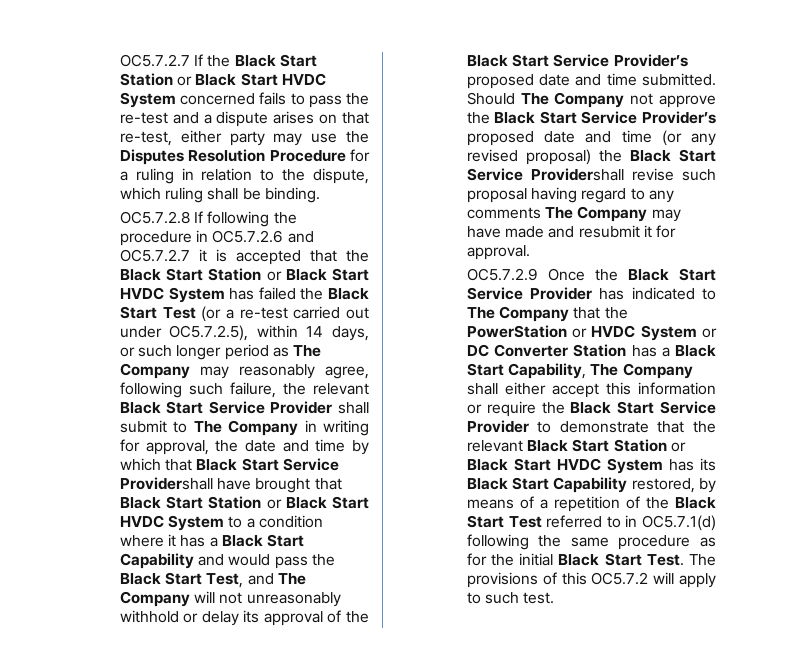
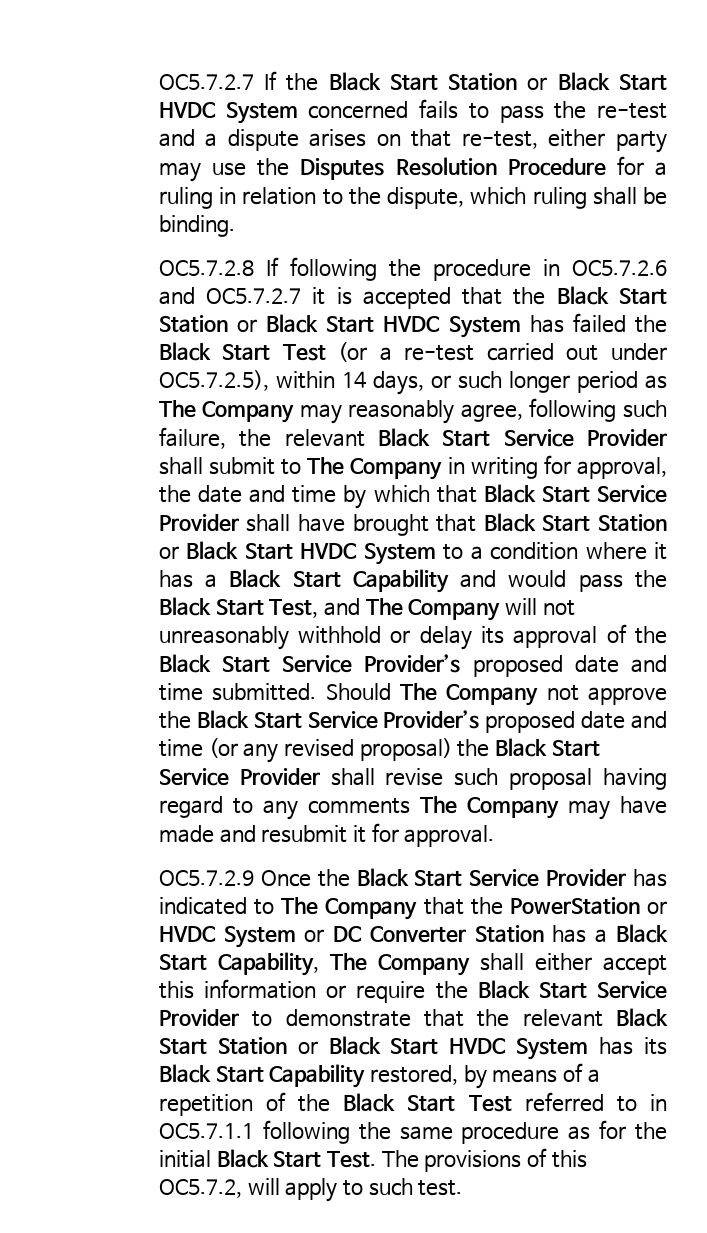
[119,477,213,490] Providershall -> [158,514,291,532] Provider shall
[530,168,624,181] Providershall -> [239,768,375,786] Provider shall
[642,515,716,531] OC5.7.1(d) -> [158,1123,254,1139] OC5.7.1.1
[591,572,649,585] OC5.7.2 -> [158,1179,242,1198] OC5.7.2,

